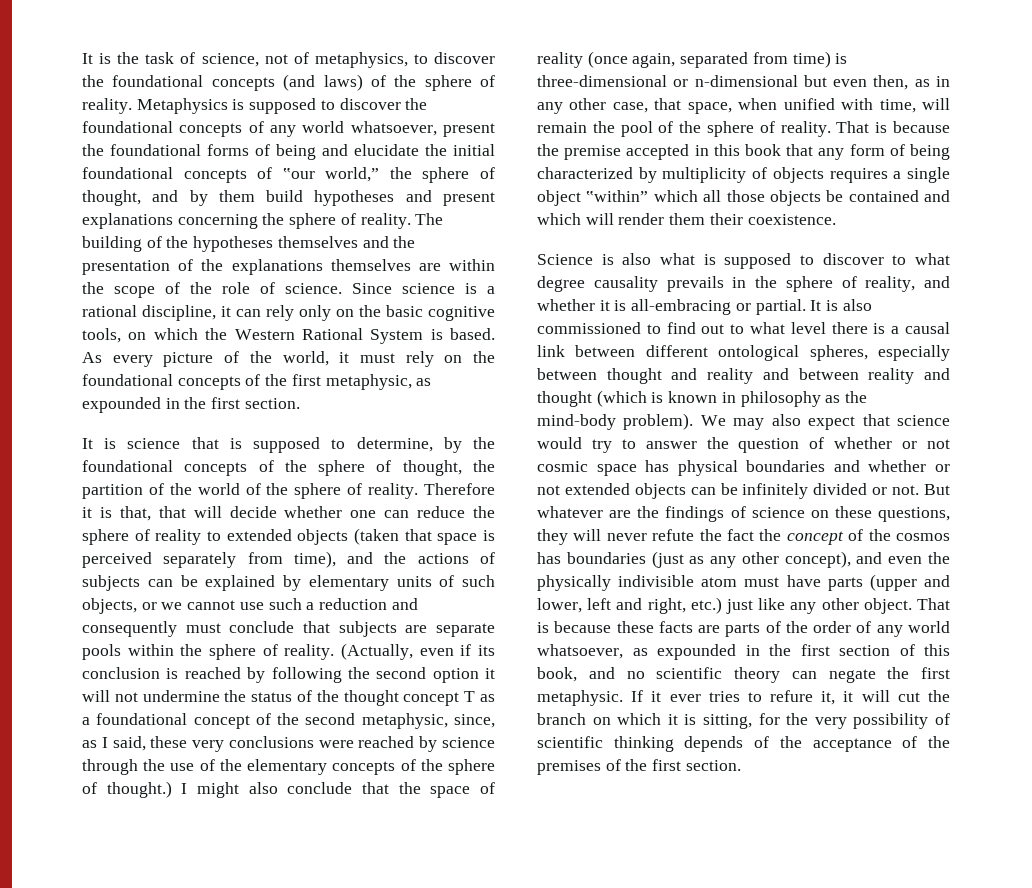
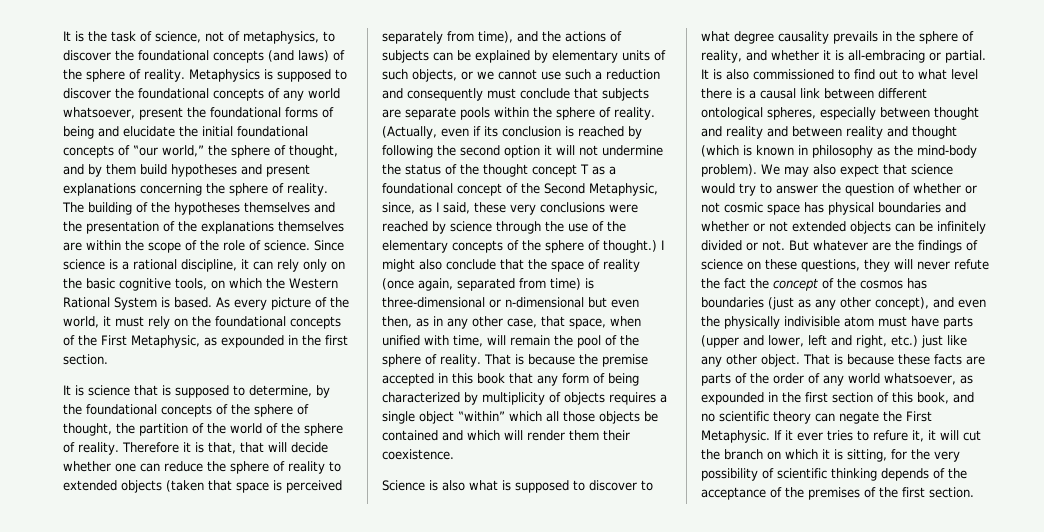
[291,374,412,390] first metaphysic, -> [101,335,200,348] First Metaphysic,
[305,713,448,729] second metaphysic, -> [544,183,658,196] Second Metaphysic,
[921,667,950,679] [537,690,623,706] first metaphysic. -> [906,411,932,422] [701,430,770,443] First Metaphysic.

